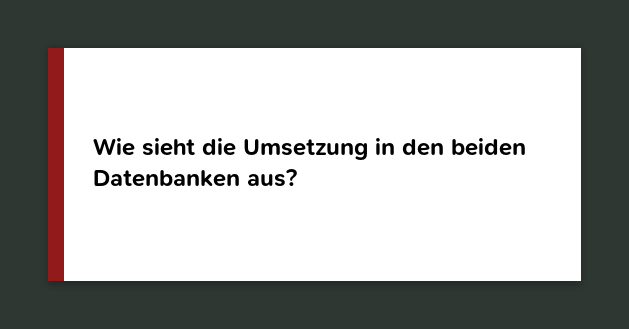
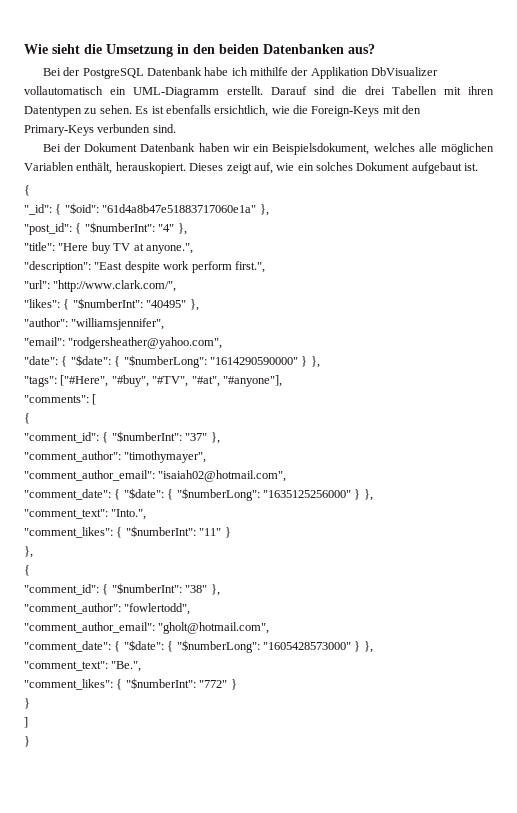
(297, 178) none -> [42,67,439,79] [24,86,494,98] [24,105,422,117] [24,124,176,136] [42,143,494,155] [24,162,479,174] [24,185,30,196] [24,203,269,216] [24,222,187,235] [24,242,193,254] [24,261,265,273] [24,280,177,292] [24,298,199,311] [24,318,165,330] [24,337,223,349] [24,355,320,368] [24,375,282,387] [24,394,97,405] [24,413,30,424] [24,431,220,444] [24,451,207,463] [24,470,287,482] [24,488,373,501] [24,509,147,520] [24,526,231,538] [24,546,33,558] [24,565,30,576] [24,583,220,596] [24,603,191,615] [24,622,270,634] [24,640,373,653] [24,661,142,672] [24,678,237,690] [24,698,30,709] [24,717,28,728] [24,736,30,747] // Bei der PostgreSQL Datenbank habe ich mithilfe der Applikation DbVisualizer vollautomatisch ein UML-Diagramm erstellt. Darauf sind die drei Tabellen mit ihren Datentypen zu sehen. Es ist ebenfalls ersichtlich, wie die Foreign-Keys mit den Primary-Keys verbunden sind. // Bei der Dokument Datenbank haben wir ein Beispielsdokument, welches alle möglichen Variablen enthält, herauskopiert. Dieses zeigt auf, wie ein solches Dokument aufgebaut ist. // { // "_id": { "$oid": "61d4a8b47e51883717060e1a" }, // "post_id": { "$numberInt": "4" }, // "title": "Here buy TV at anyone.", // "description": "East despite work perform first.", // "url": "http://www.clark.com/", // "likes": { "$numberInt": "40495" }, // "author": "williamsjennifer", // "email": "rodgersheather@yahoo.com", // "date": { "$date": { "$numberLong": "1614290590000" } }, // "tags": ["#Here", "#buy", "#TV", "#at", "#anyone"], // "comments": [ // { // "comment_id": { "$numberInt": "37" }, // "comment_author": "timothymayer", // "comment_author_email": "isaiah02@hotmail.com", // "comment_date": { "$date": { "$numberLong": "1635125256000" } }, // "comment_text": "Into.", // "comment_likes": { "$numberInt": "11" } // }, // { // "comment_id": { "$numberInt": "38" }, // "comment_author": "fowlertodd", // "comment_author_email": "gholt@hotmail.com", // "comment_date": { "$date": { "$numberLong": "1605428573000" } }, // "comment_text": "Be.", // "comment_likes": { "$numberInt": "772" } // } // ] // }

